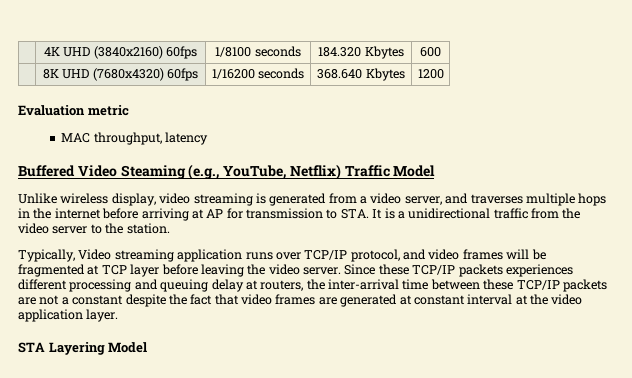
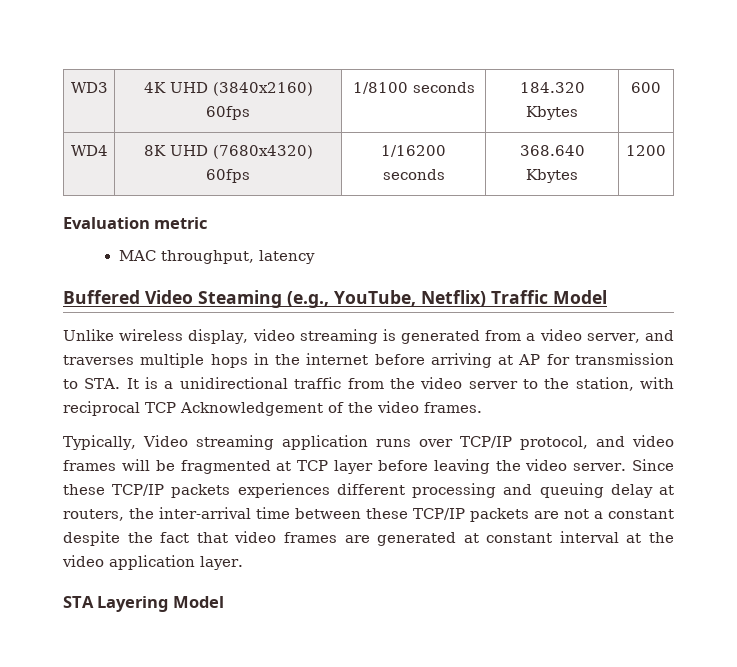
(43, 51) none -> [70,82,108,93] WD3
(441, 52) none -> [70,145,108,156] WD4
[126,223,170,234] station. -> [575,377,674,391] [63,401,482,416] station, with reciprocal TCP Acknowledgement of the video frames.

